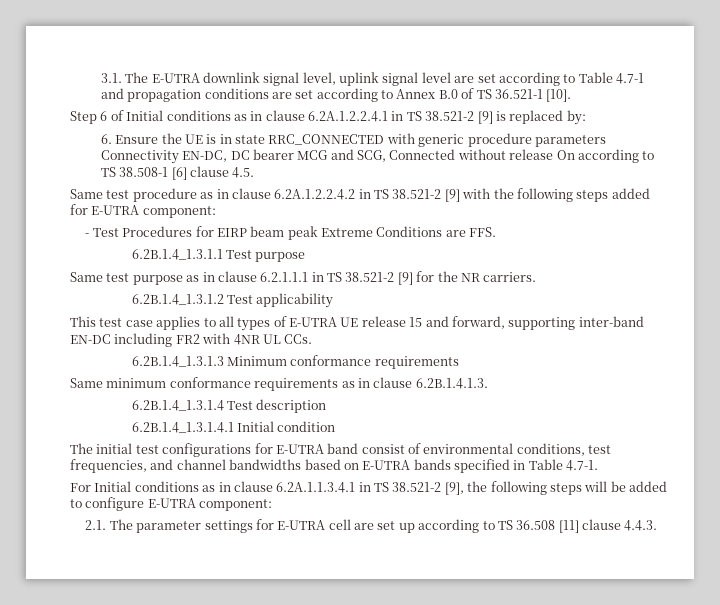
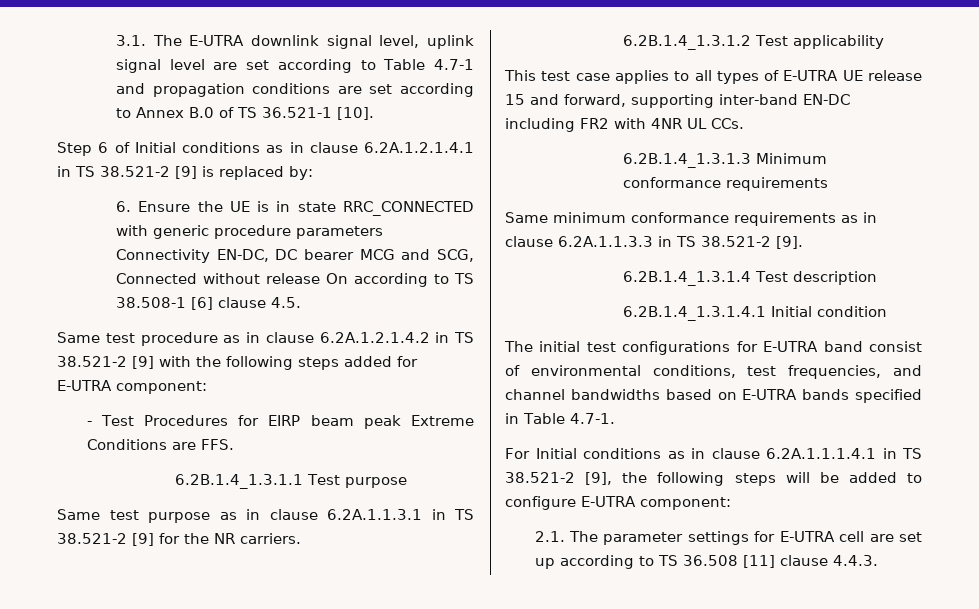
[308,111,388,122] 6.2A.1.2.2.4.1 -> [364,142,474,153] 6.2A.1.2.1.4.1
[274,189,356,200] 6.2A.1.2.2.4.2 -> [319,332,430,343] 6.2A.1.2.1.4.2
[260,272,309,282] 6.2.1.1.1 -> [327,509,422,520] 6.2A.1.1.3.1
[415,378,488,389] 6.2B.1.4.1.3. -> [558,236,803,249] 6.2A.1.1.3.3 in TS 38.521-2 [9].
[276,482,356,493] 6.2A.1.1.3.4.1 -> [766,448,876,459] 6.2A.1.1.1.4.1

